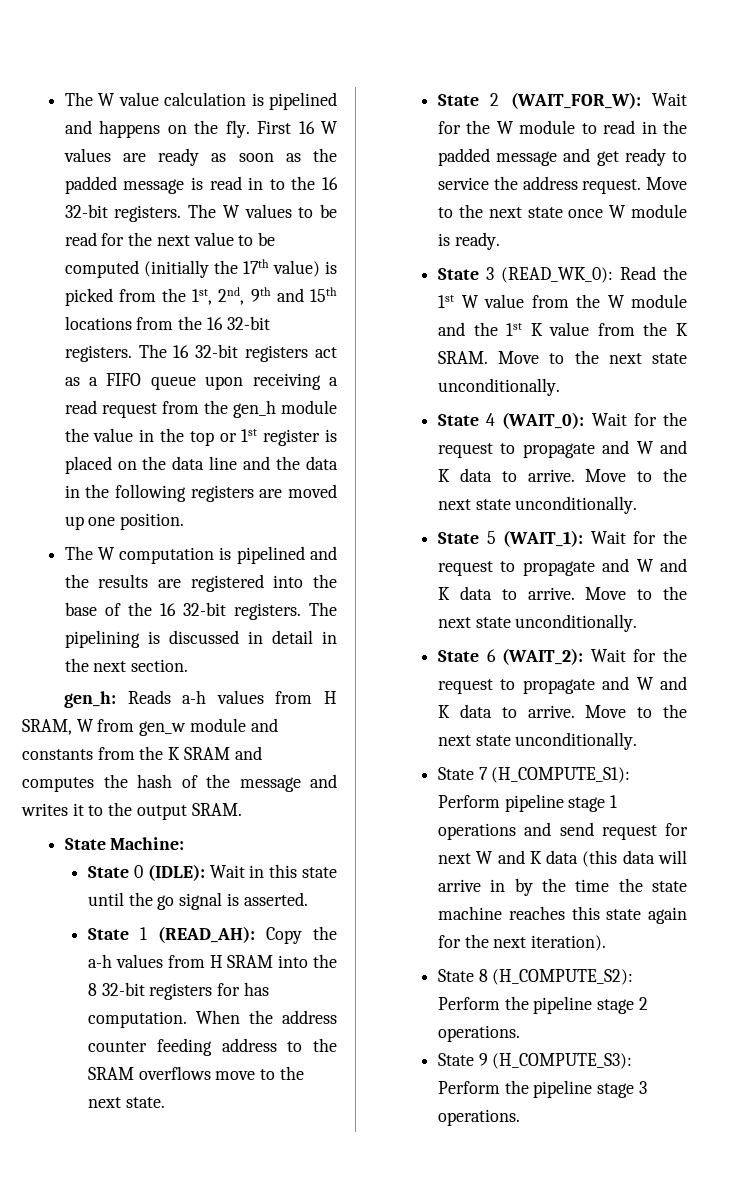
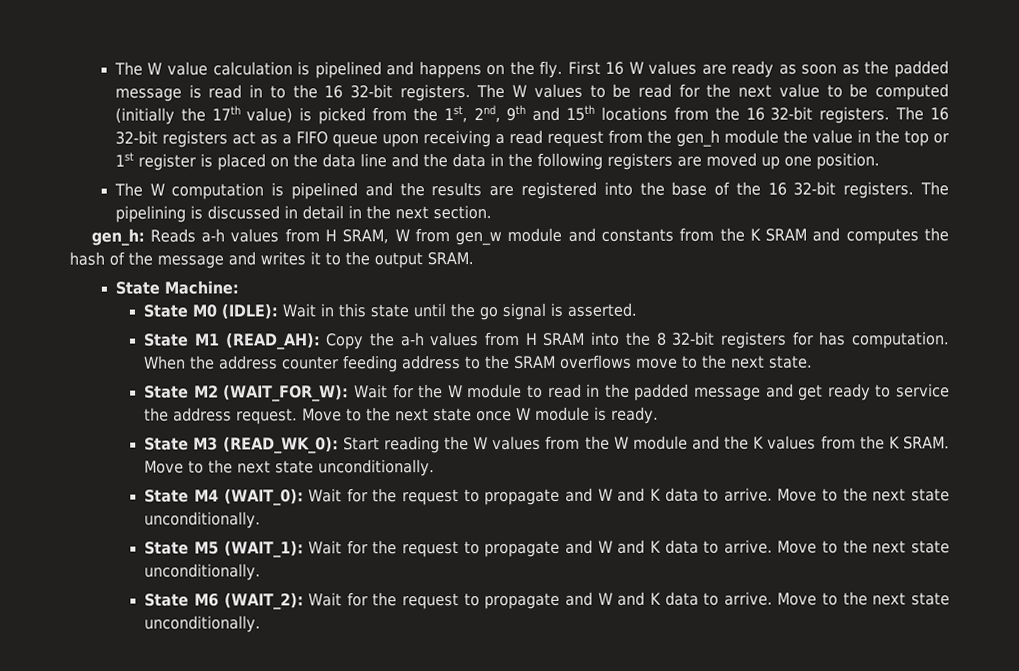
[133,865,143,878] 0 -> [192,304,218,318] M0
[140,927,148,940] 1 -> [193,333,220,346] M1
[490,93,500,106] 2 -> [193,385,219,398] M2
[486,266,687,283] [438,294,525,308] 3 (READ_WK_0): Read the 1st W value -> [193,435,542,454] M3 (READ_WK_0): Start reading the W values
[506,322,590,336] 1st K value -> [753,435,817,450] K values
[486,413,496,426] 4 -> [193,489,219,502] M4
[486,531,496,544] 5 -> [193,541,219,555] M5
[486,649,496,662] 6 -> [193,593,219,607] M6
[438,767,631,783] [438,794,618,812] [438,822,688,840] [438,850,687,867] [438,878,687,896] [438,906,687,924] [438,934,607,951] [438,969,634,985] [438,996,648,1014] [438,1025,521,1042] [438,1053,633,1069] [438,1080,647,1098] [438,1109,521,1126] // State 7 (H_COMPUTE_S1): Perform pipeline stage 1 operations and send request for next W and K data (this data will arrive in by the time the state machine reaches this state again for the next iteration). // State 8 (H_COMPUTE_S2): Perform the pipeline stage 2 operations. // State 9 (H_COMPUTE_S3): Perform the pipeline stage 3 operations. -> (262, 624) none

